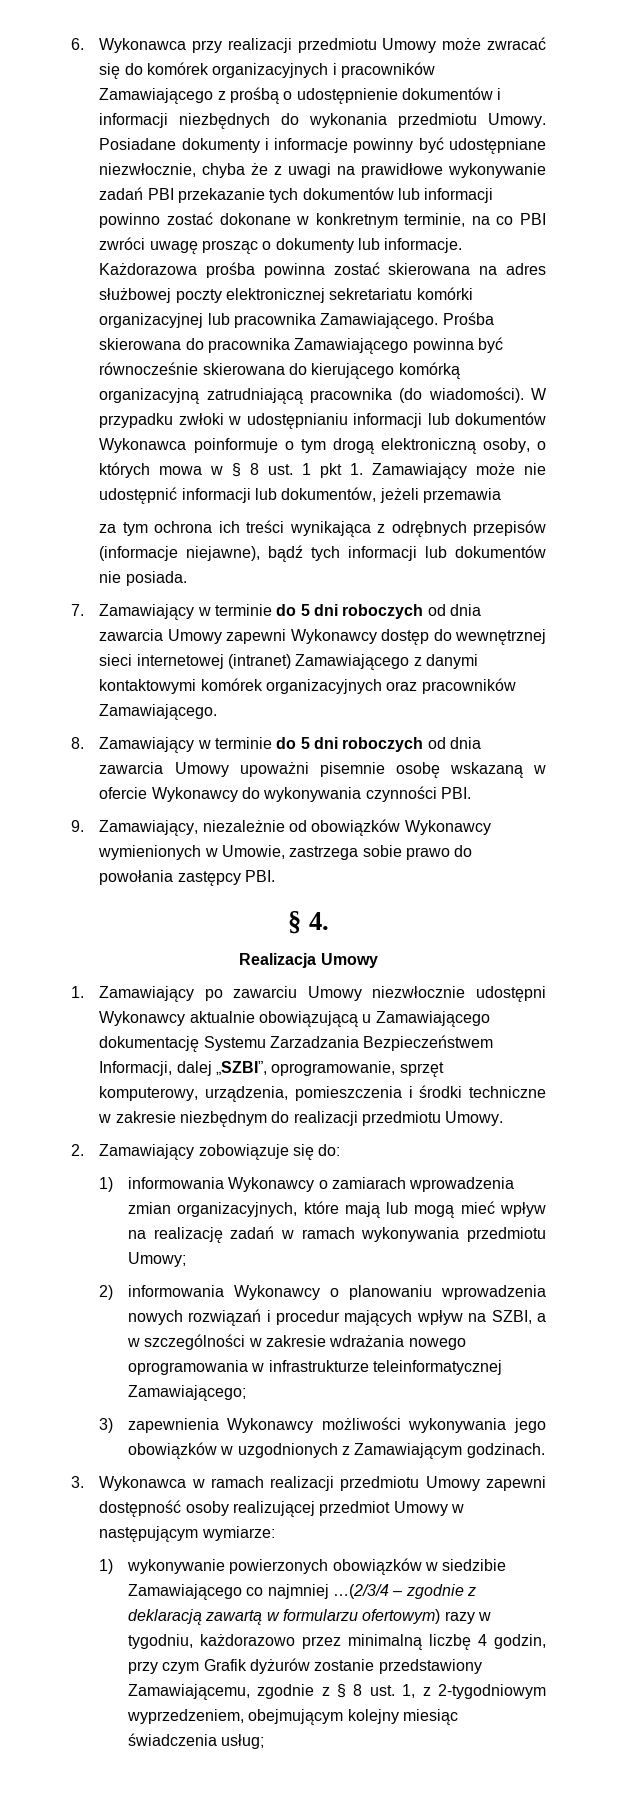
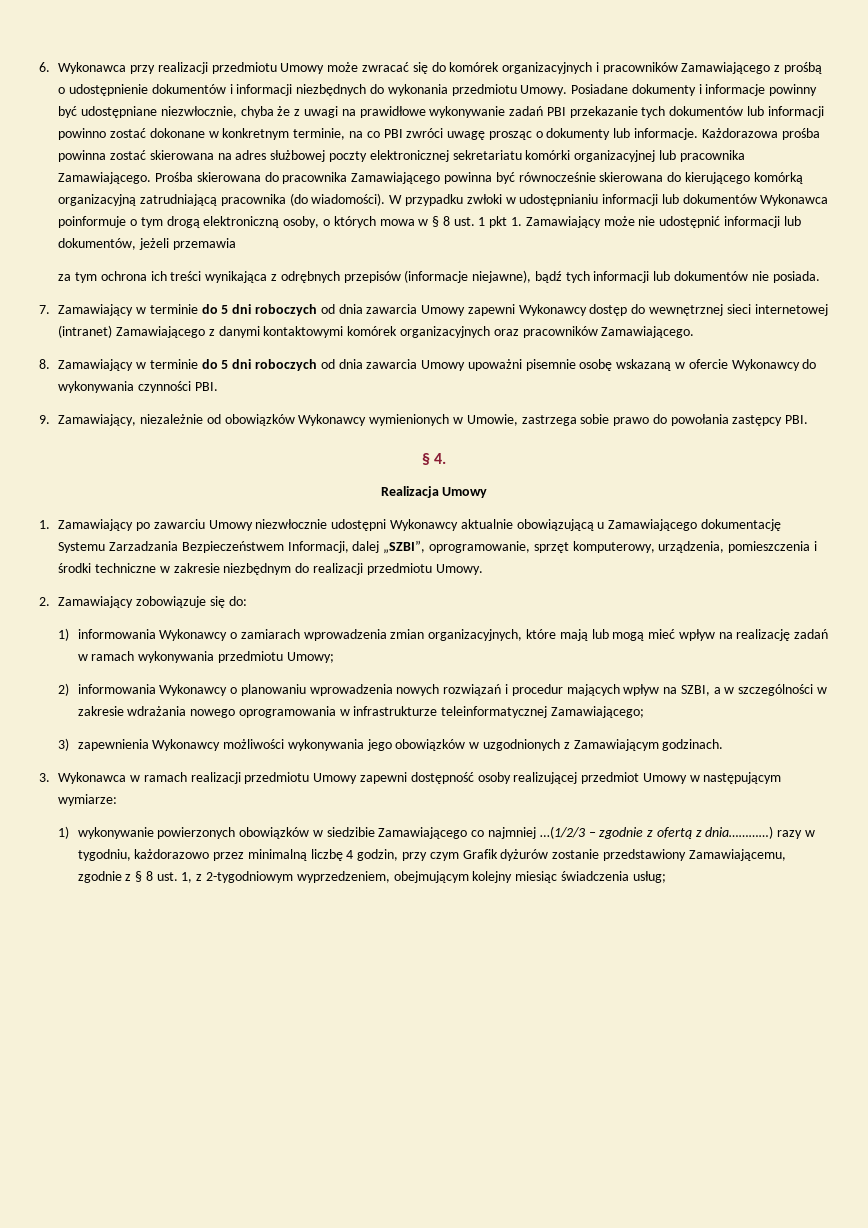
[332,1584,389,1599] …(2/3/4 -> [539,826,586,839] …(1/2/3
[127,1609,441,1625] deklaracją zawartą w formularzu ofertowym) -> [656,826,774,839] ofertą z dnia…………)

